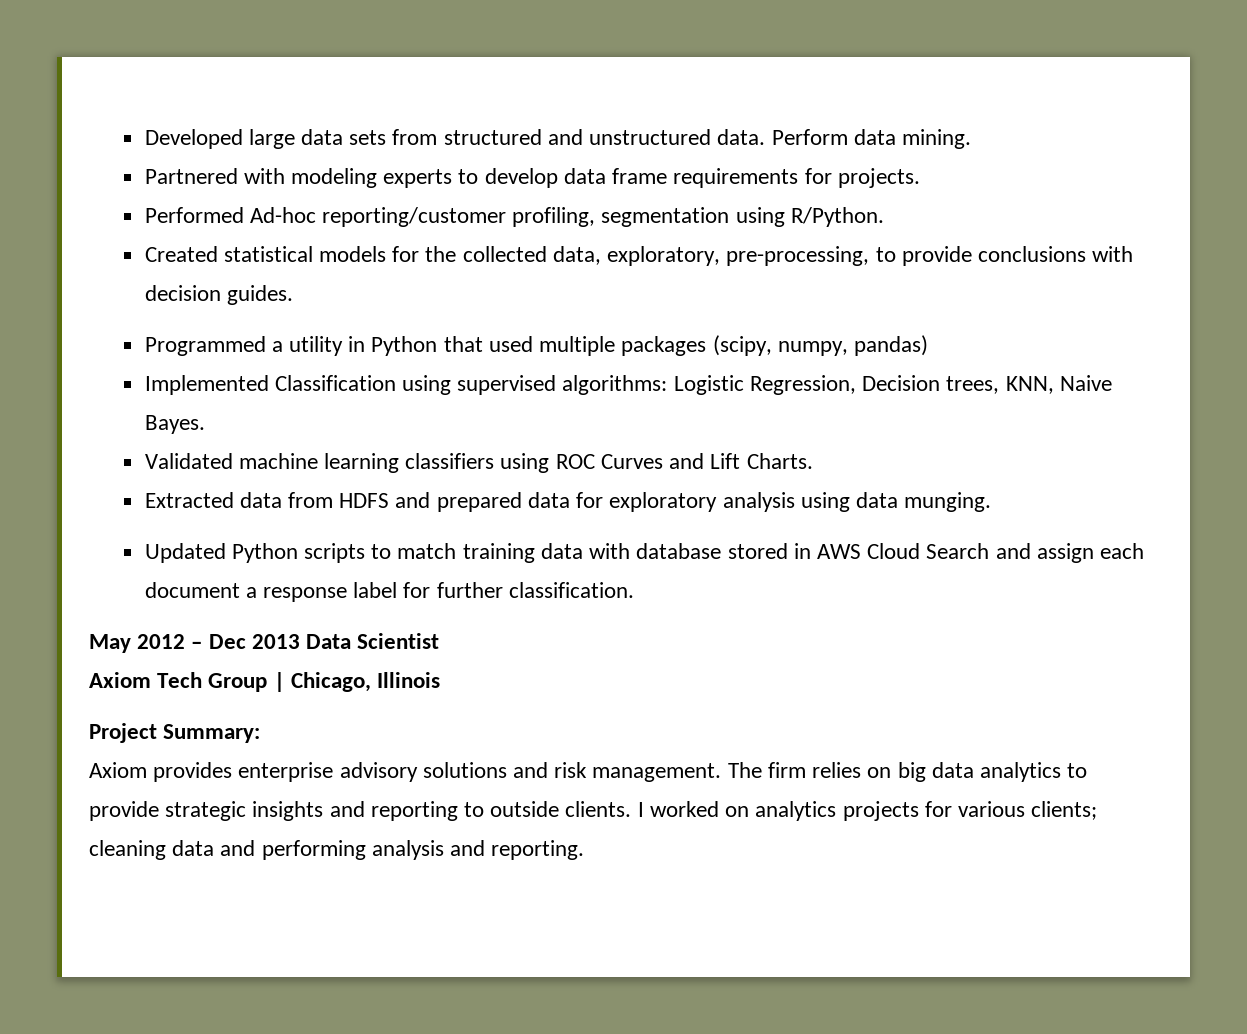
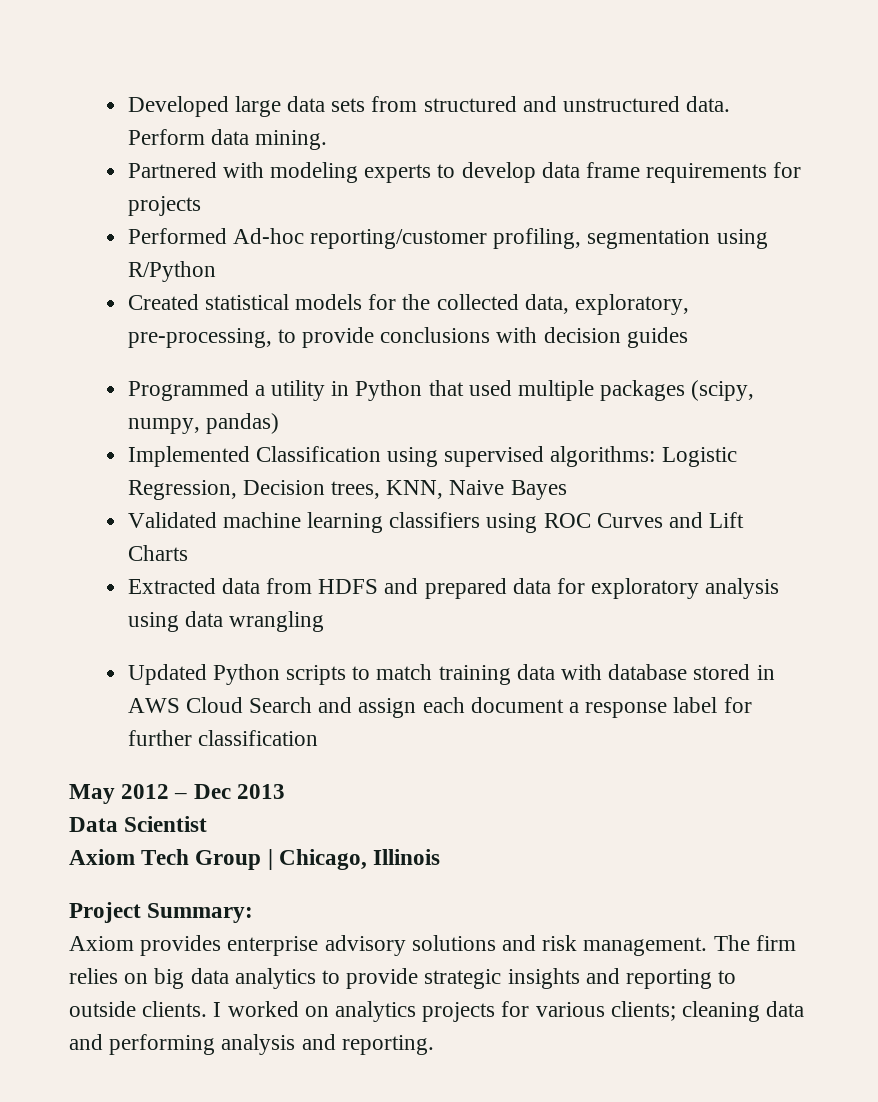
[837,168,920,188] projects. -> [127,196,201,216] projects
[790,207,884,227] R/Python. -> [127,261,216,282] R/Python
[226,285,293,305] guides. -> [626,327,688,348] guides
[144,415,205,434] Bayes. -> [510,480,567,500] Bayes
[746,453,813,469] Charts. -> [127,545,188,561] Charts
[904,492,992,512] munging. -> [228,611,324,632] wrangling
[508,582,634,598] classification. -> [197,730,318,746] classification
(300, 641) none -> (285, 791) //

